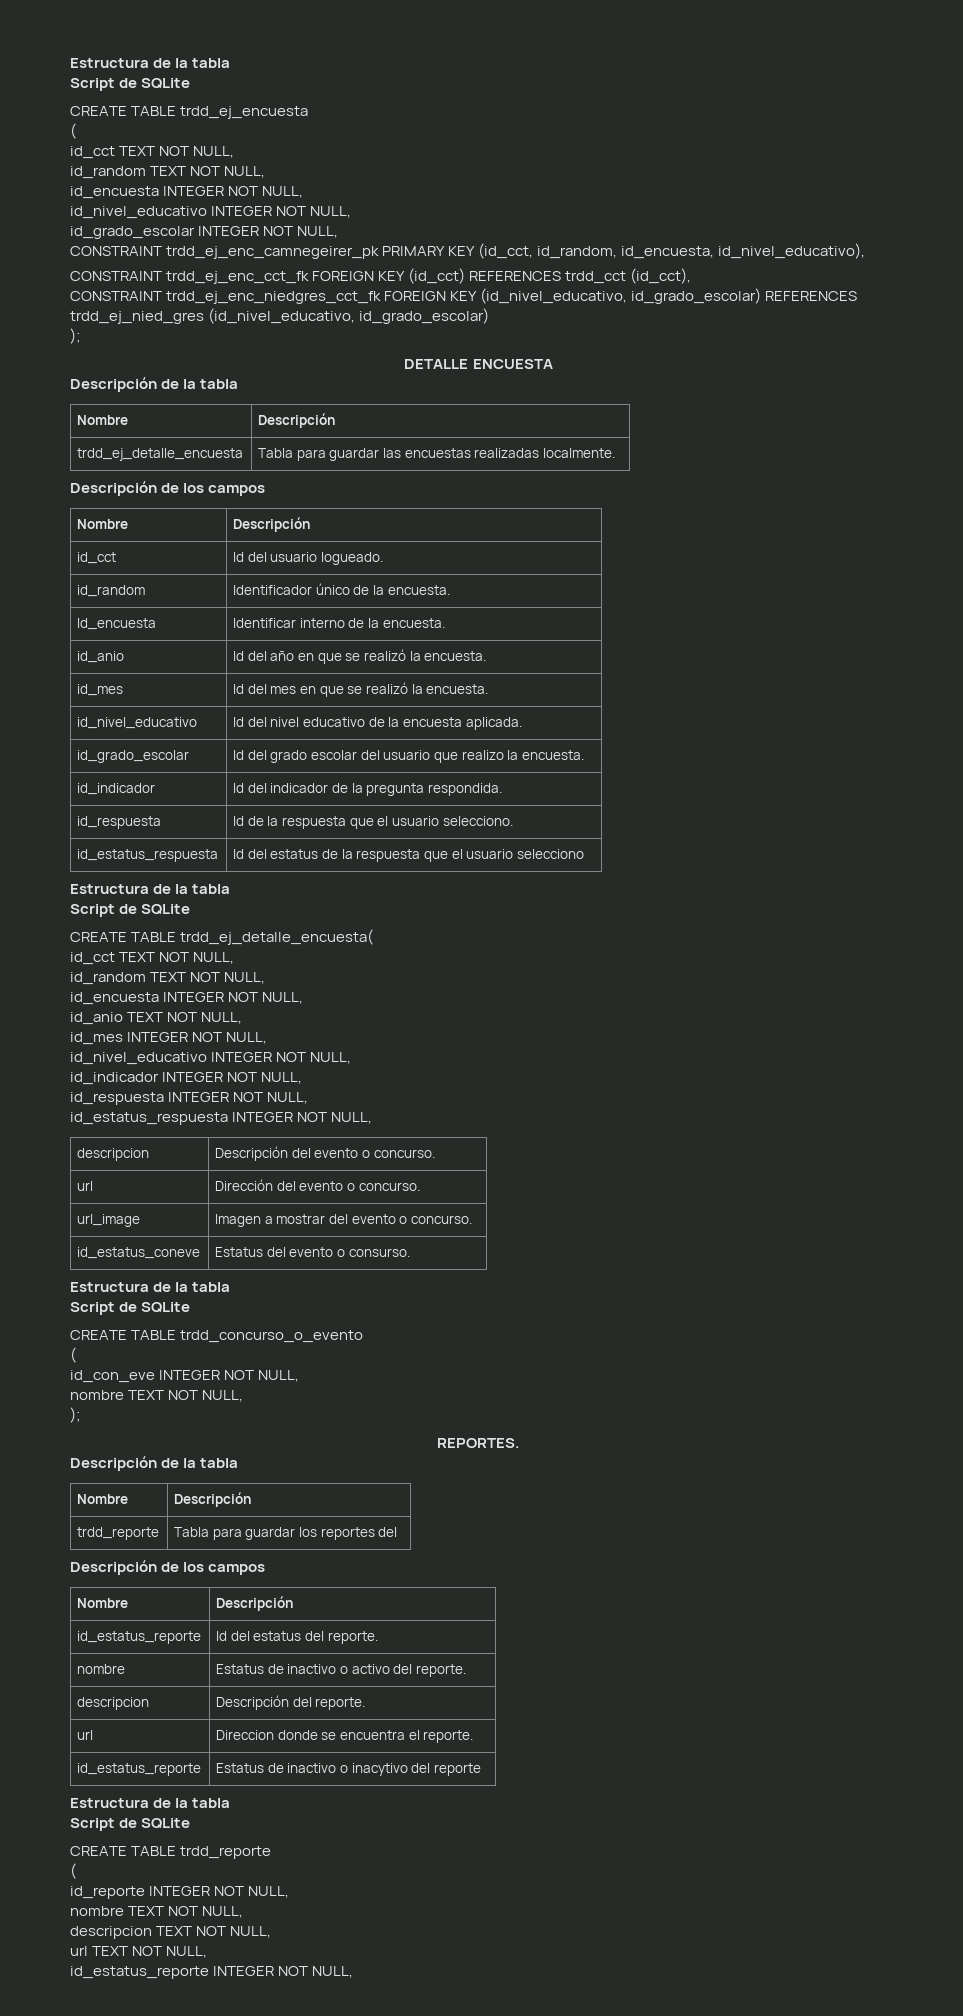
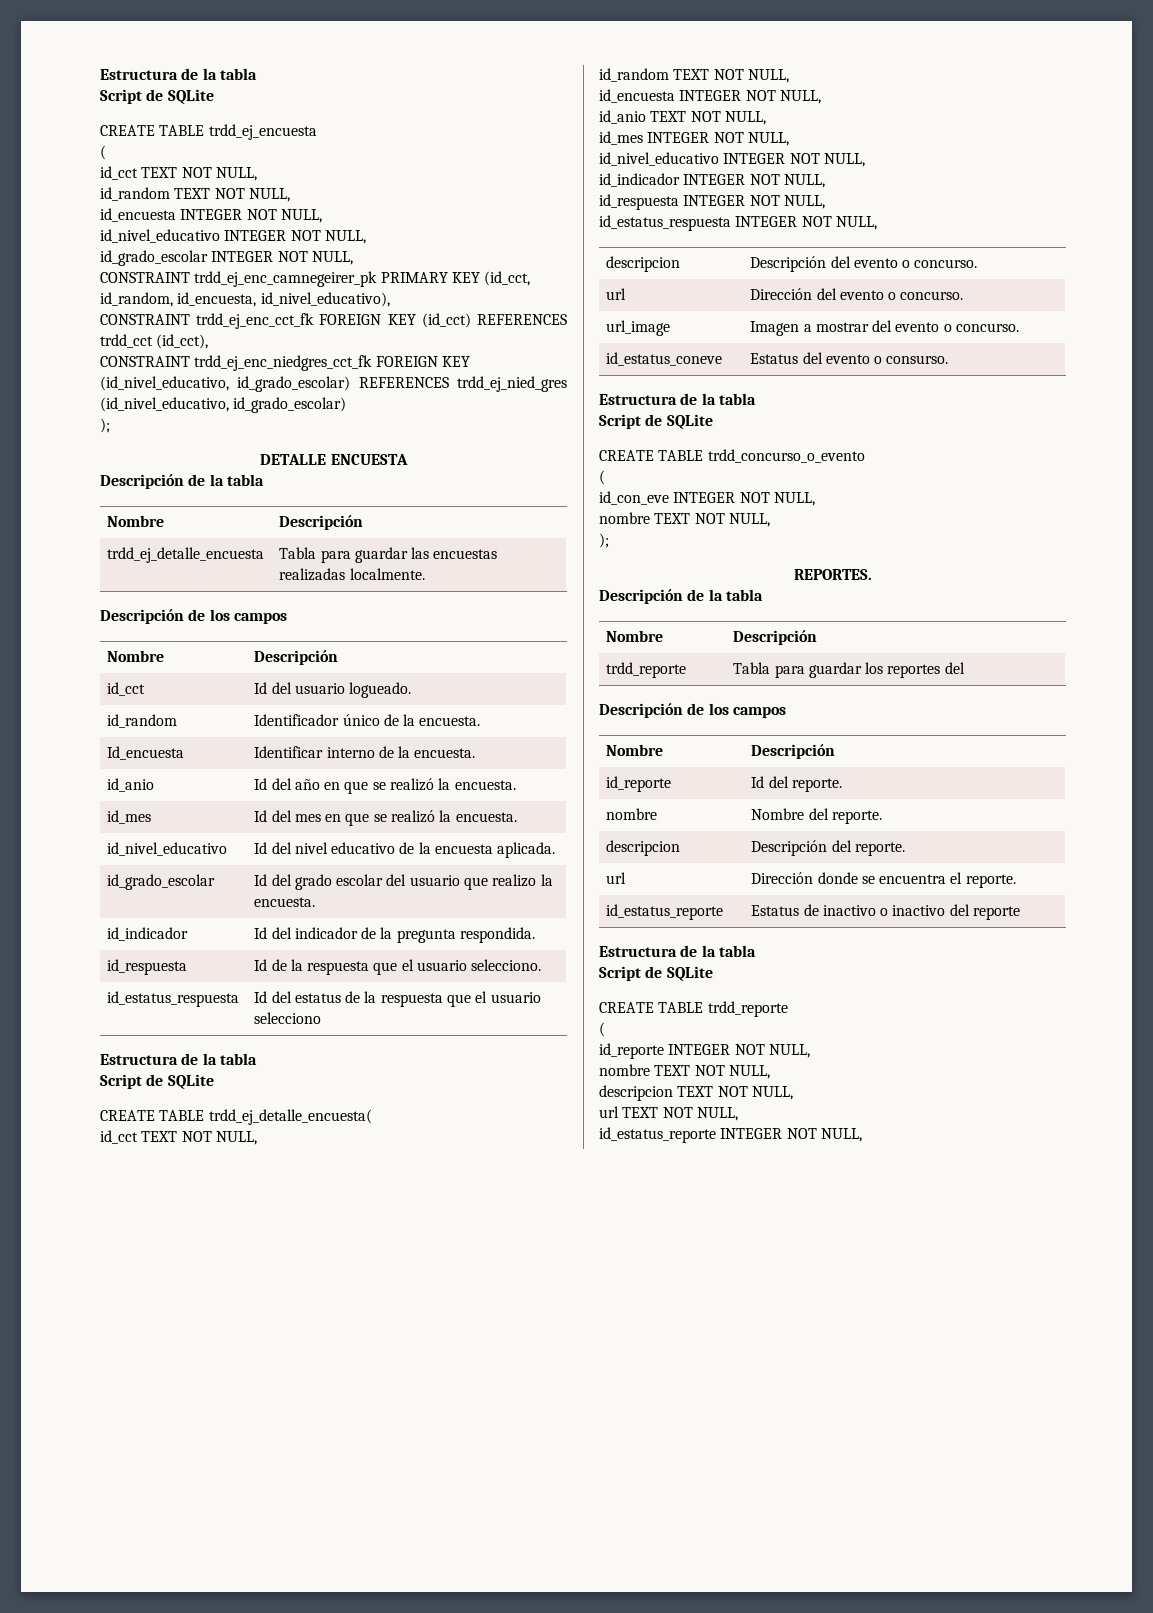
[77,1631,202,1644] [216,1631,324,1641] id_estatus_reporte | Id del estatus del -> [606,776,672,792] [751,776,789,788] id_reporte | Id del
[216,1664,390,1674] Estatus de inactivo o activo -> [751,808,805,820] Nombre
[216,1730,275,1740] Direccion -> [751,872,814,884] Dirección
[351,1763,408,1776] inacytivo -> [892,905,946,916] inactivo

